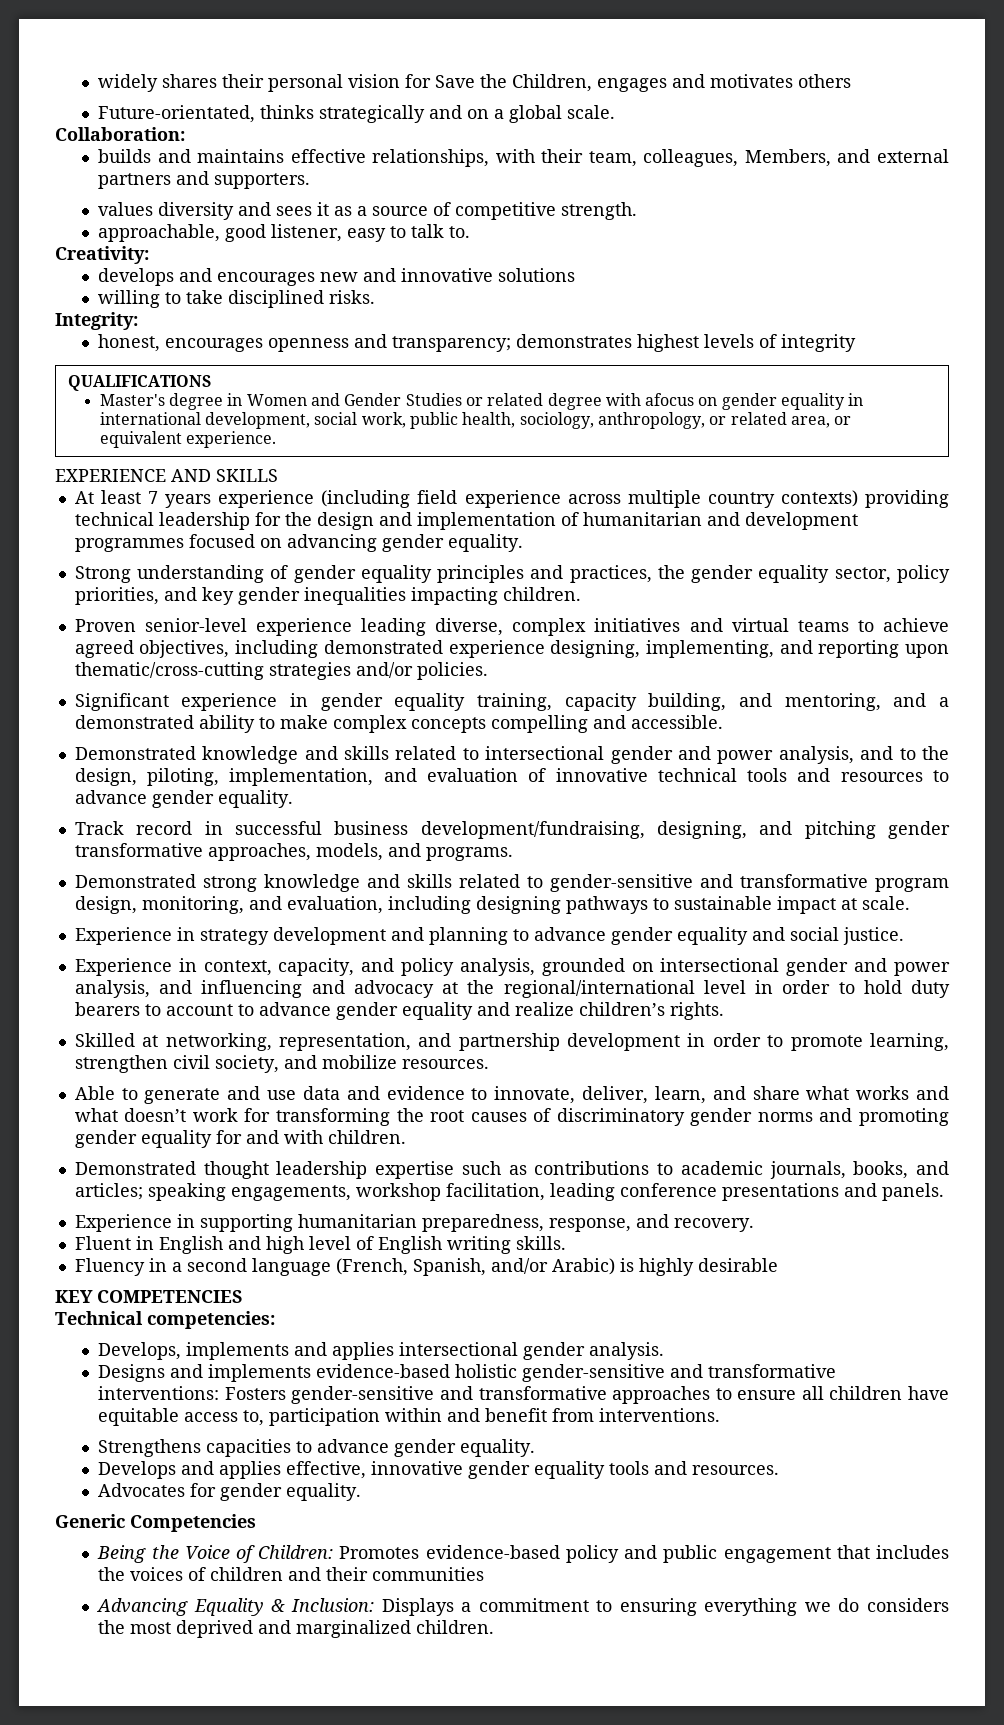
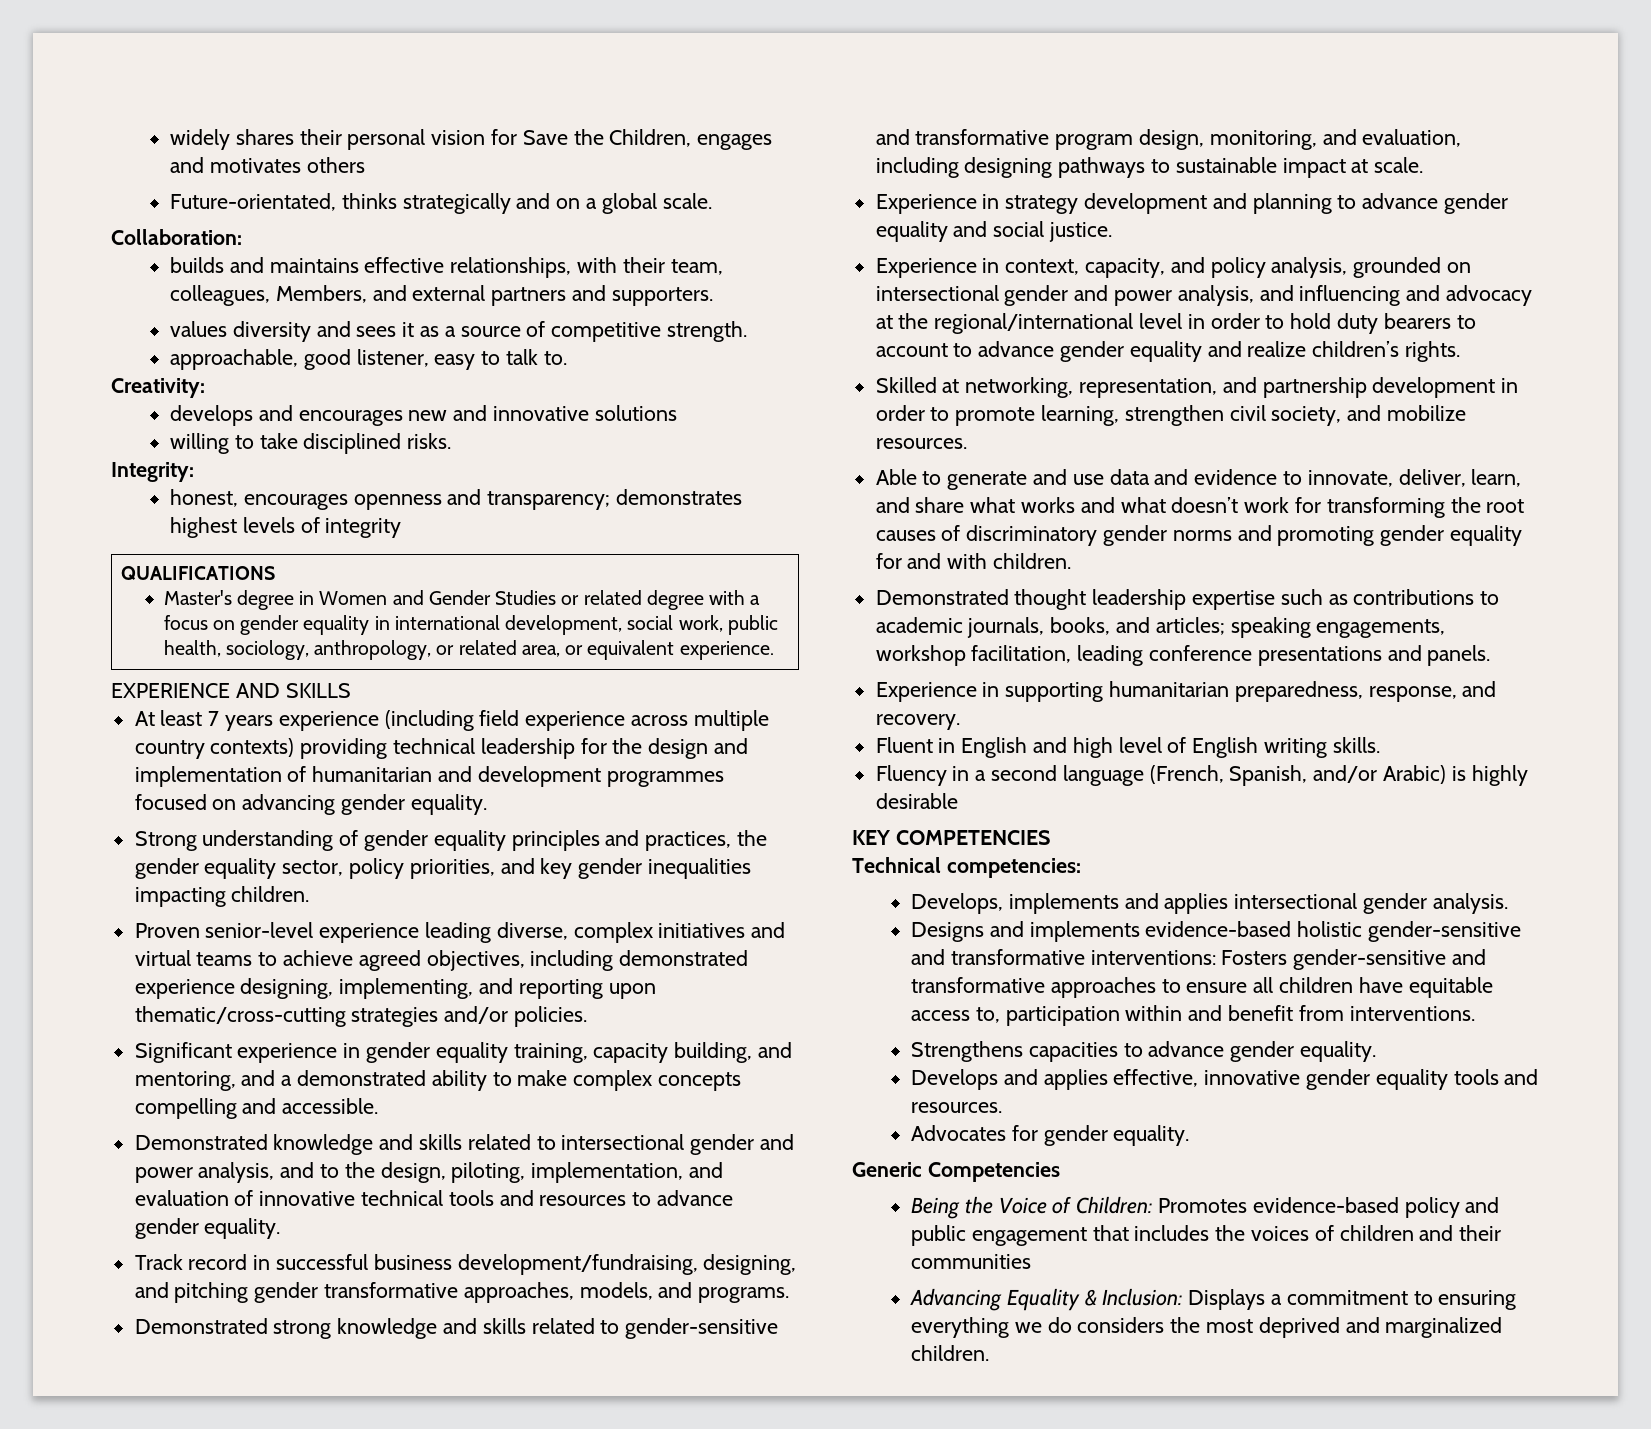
[645,393,695,406] afocus -> [750,595,761,605] [163,615,208,630] a focus

